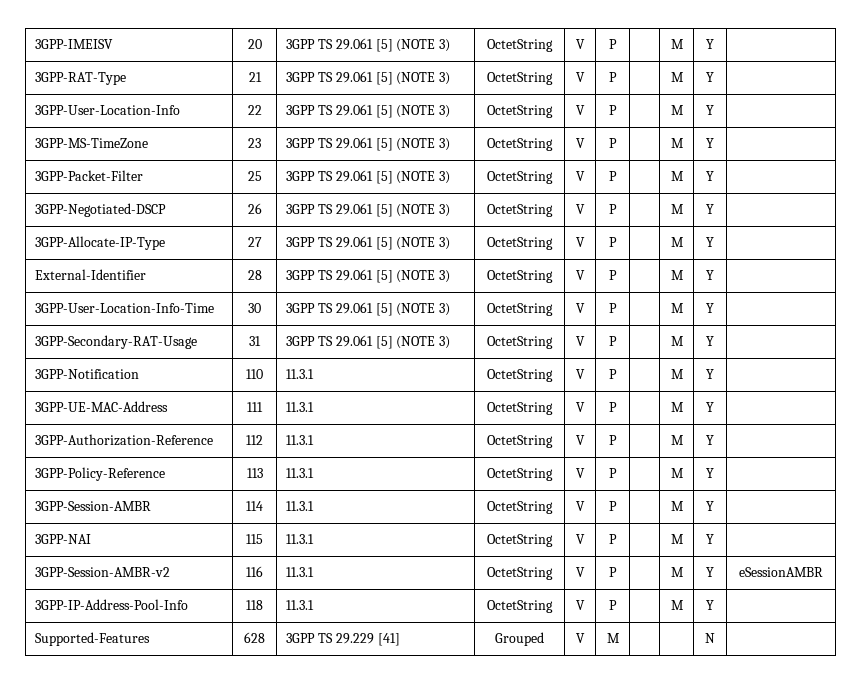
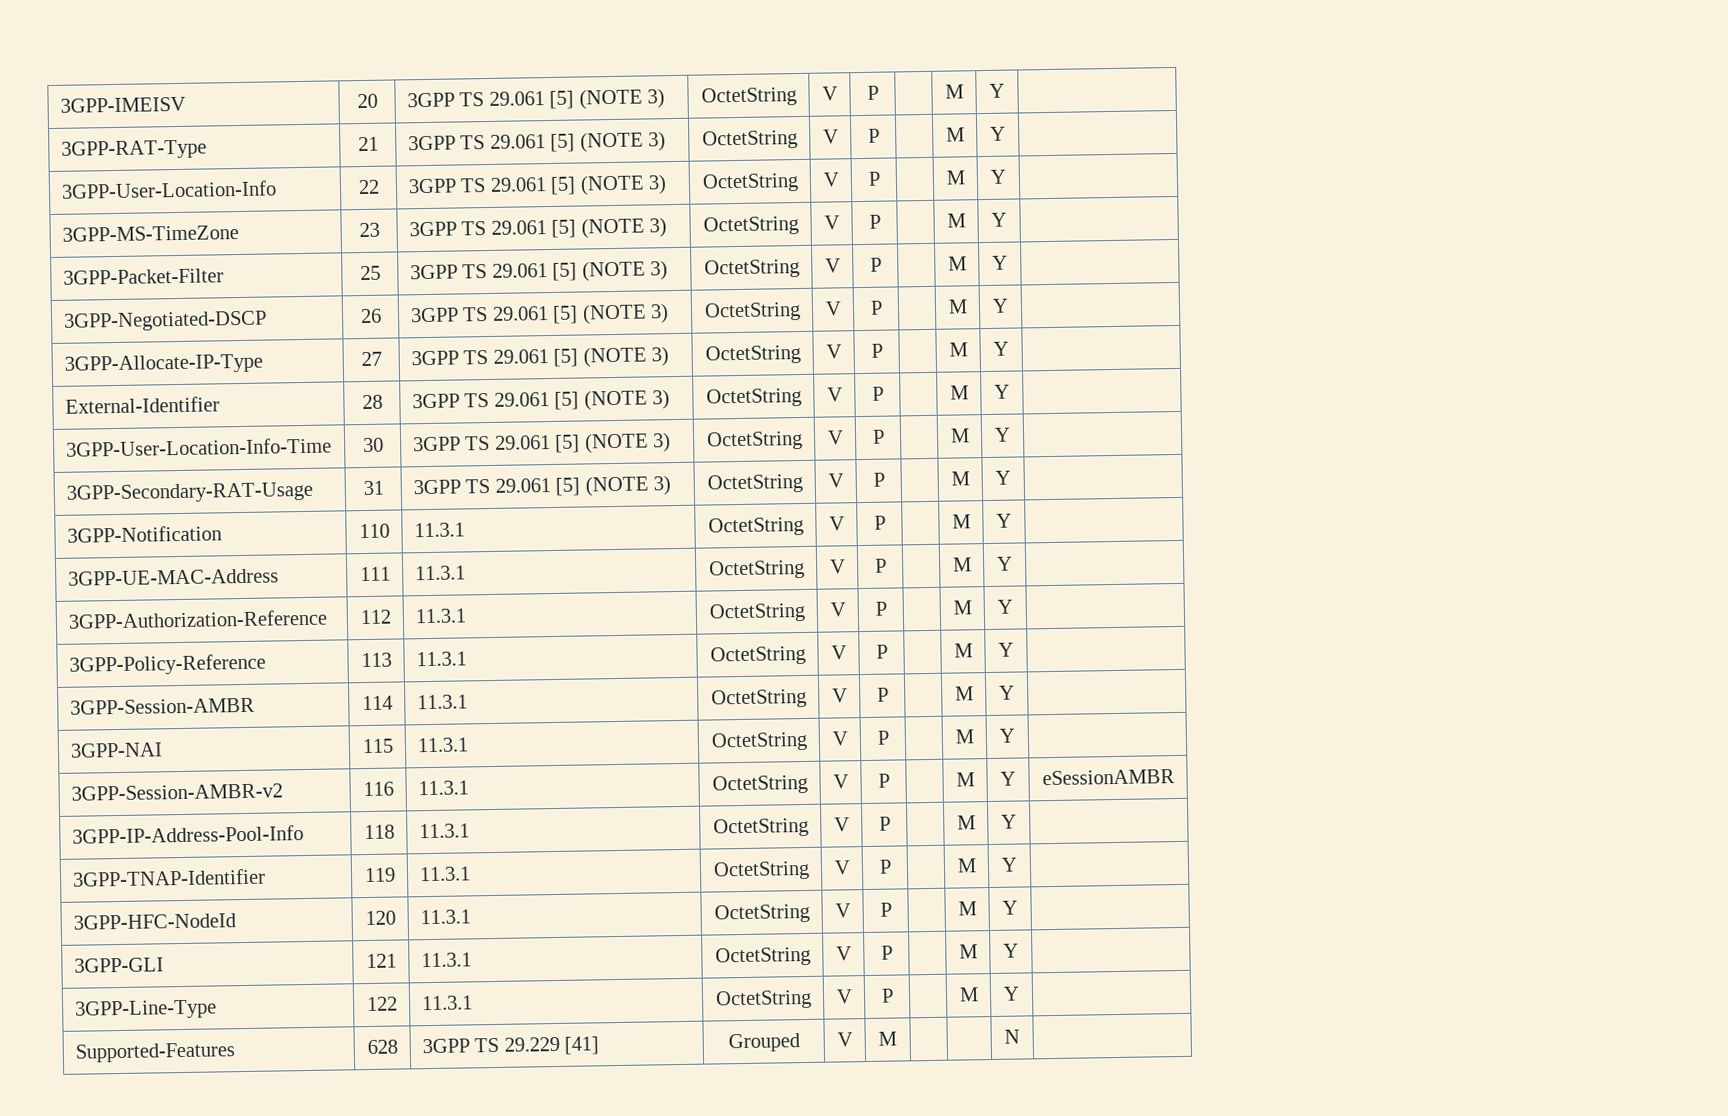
(714, 605) none -> [71,868,266,887] [363,867,396,883] [418,866,471,882] [712,860,810,881] [833,860,851,875] [878,859,892,874] [956,858,977,873] [1001,857,1018,872] [72,913,236,930] [364,910,396,926] [419,909,471,925] [713,903,810,924] [834,903,851,918] [879,902,892,917] [957,901,977,916] [1002,900,1018,915] [73,957,164,973] [365,953,397,969] [420,952,472,968] [714,946,811,967] [835,946,852,961] [880,945,893,960] [958,944,978,959] [1003,943,1019,958] [74,999,217,1020] [365,996,398,1012] [420,995,473,1011] [714,989,812,1010] [835,989,853,1004] [880,988,894,1003] [958,987,979,1002] [1003,986,1020,1001] // 3GPP-TNAP-Identifier | 119 | 11.3.1 | OctetString | V | P | | M | Y | // 3GPP-HFC-NodeId | 120 | 11.3.1 | OctetString | V | P | | M | Y | // 3GPP-GLI | 121 | 11.3.1 | OctetString | V | P | | M | Y | // 3GPP-Line-Type | 122 | 11.3.1 | OctetString | V | P | | M | Y |

